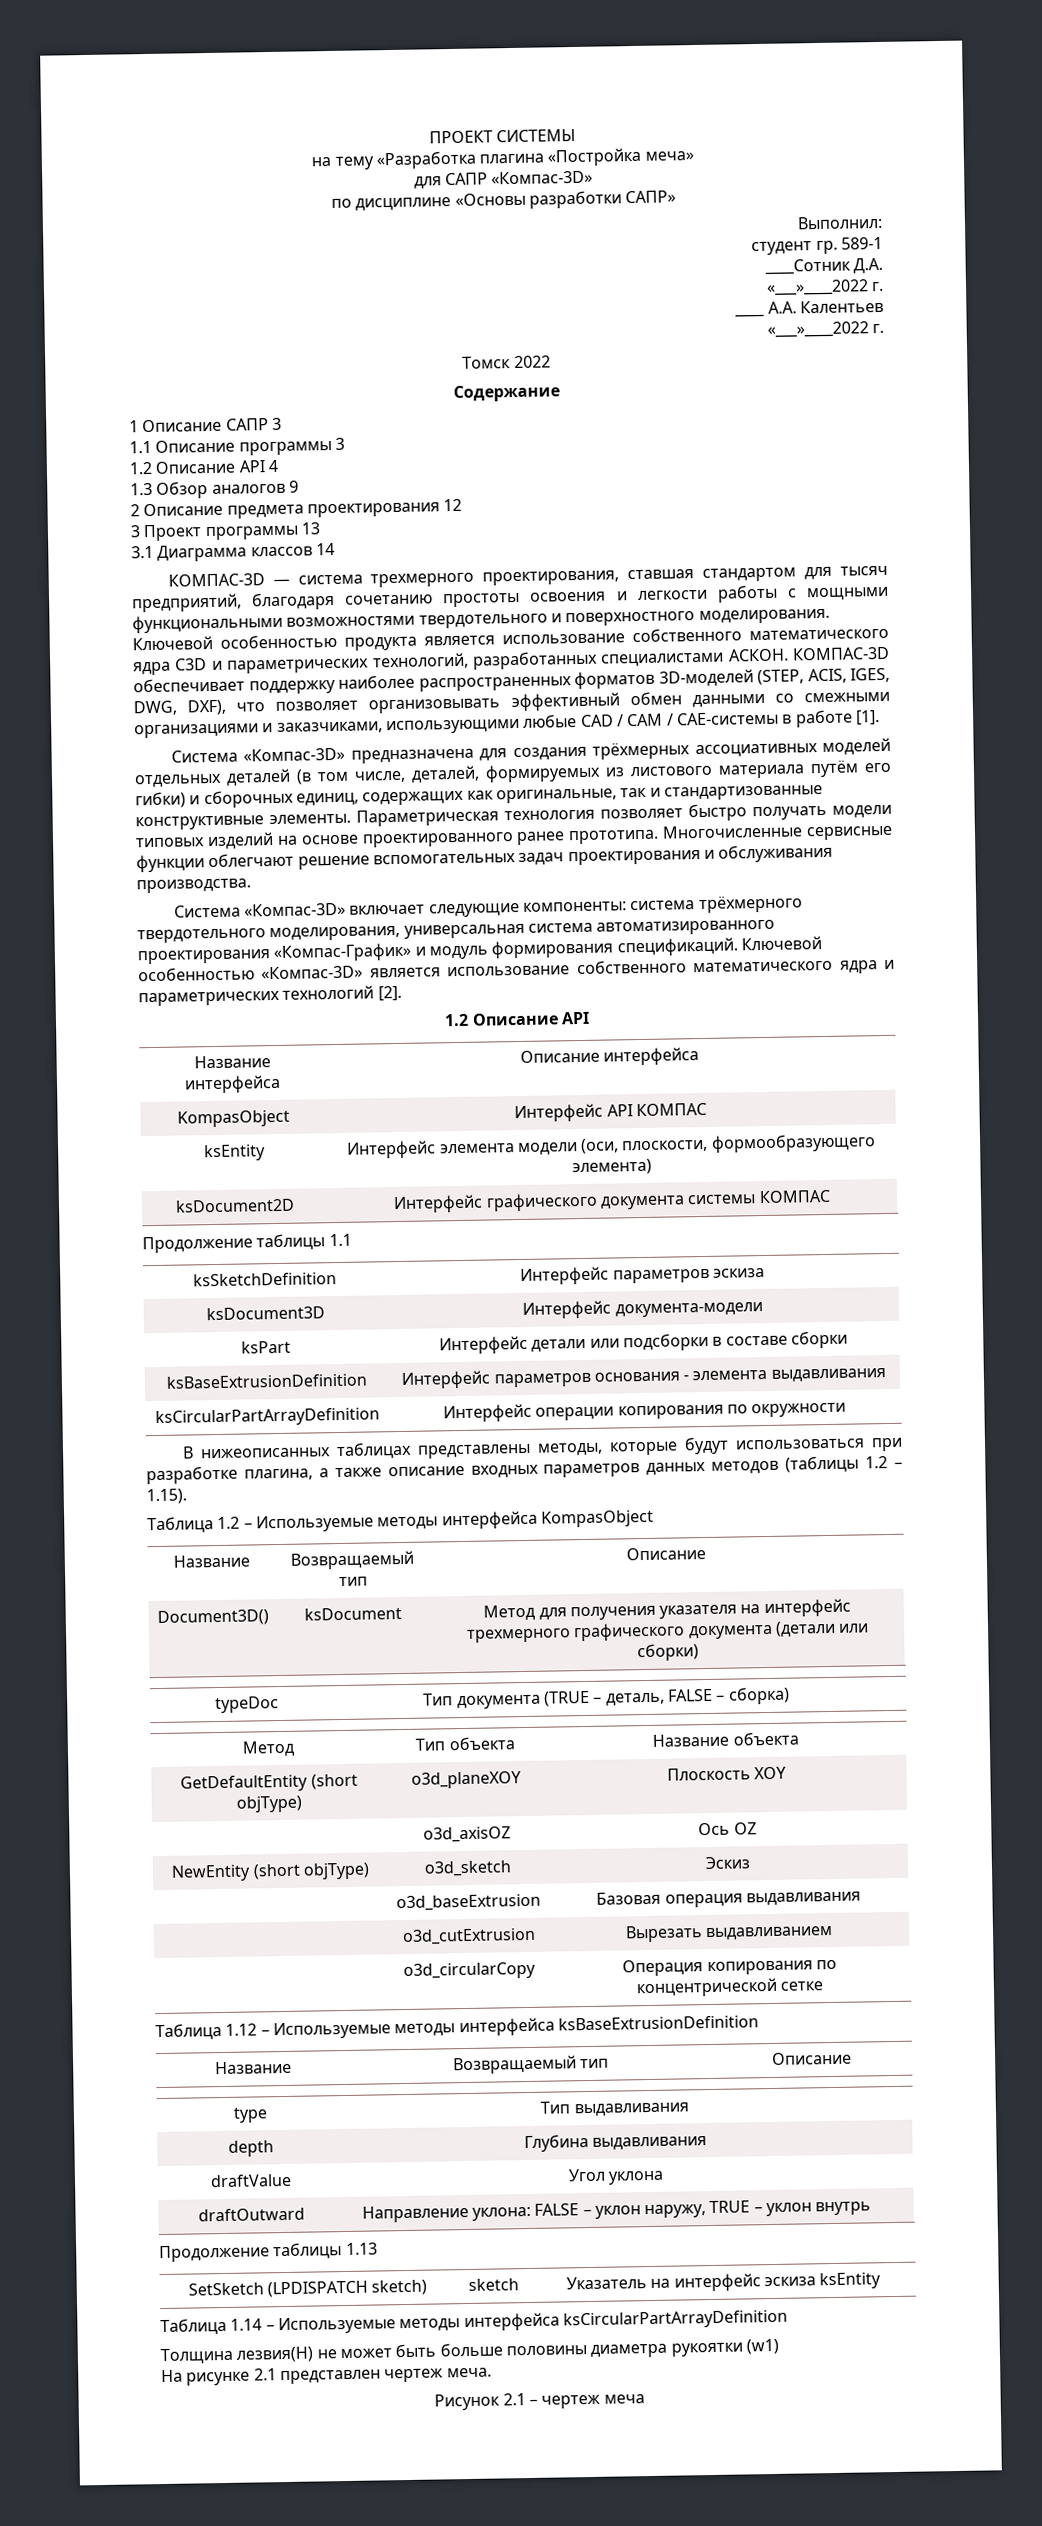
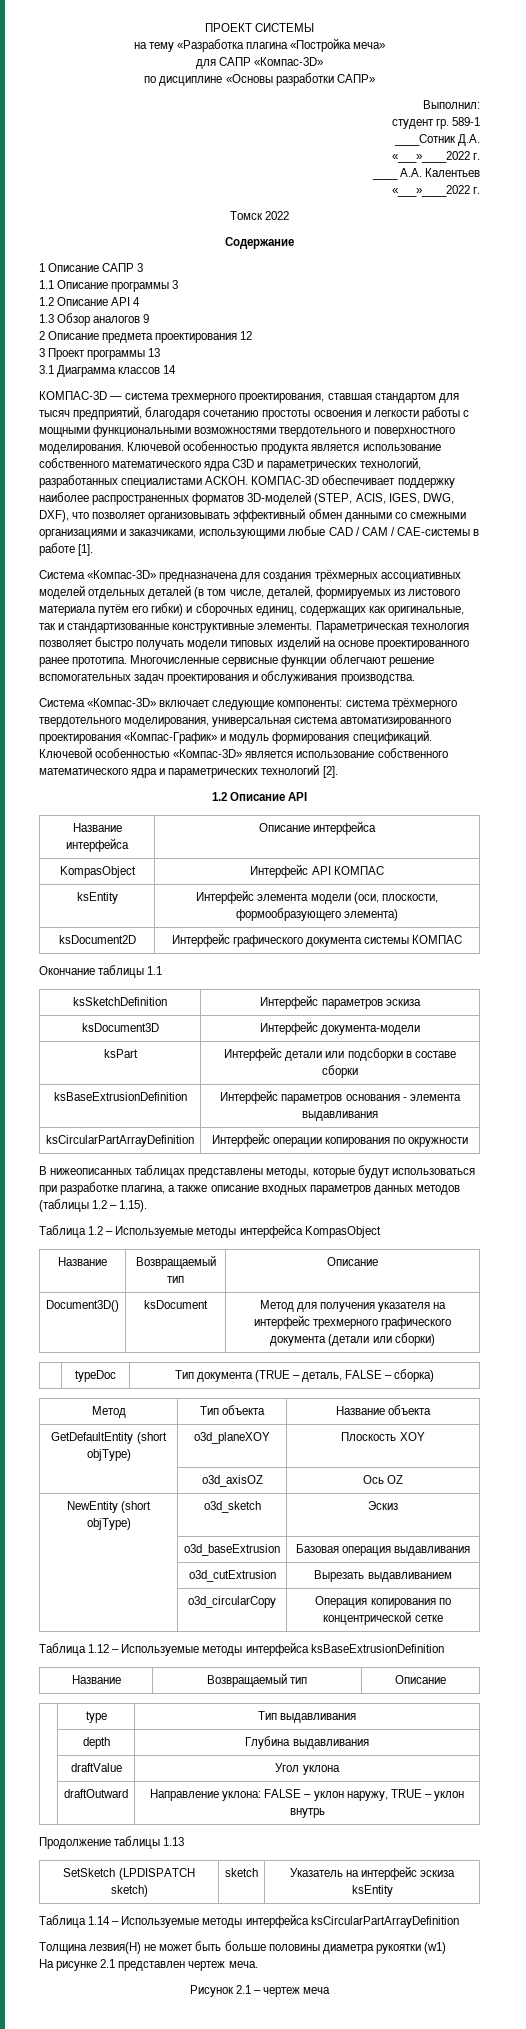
[142,1235,253,1254] Продолжение -> [39,966,95,975] Окончание

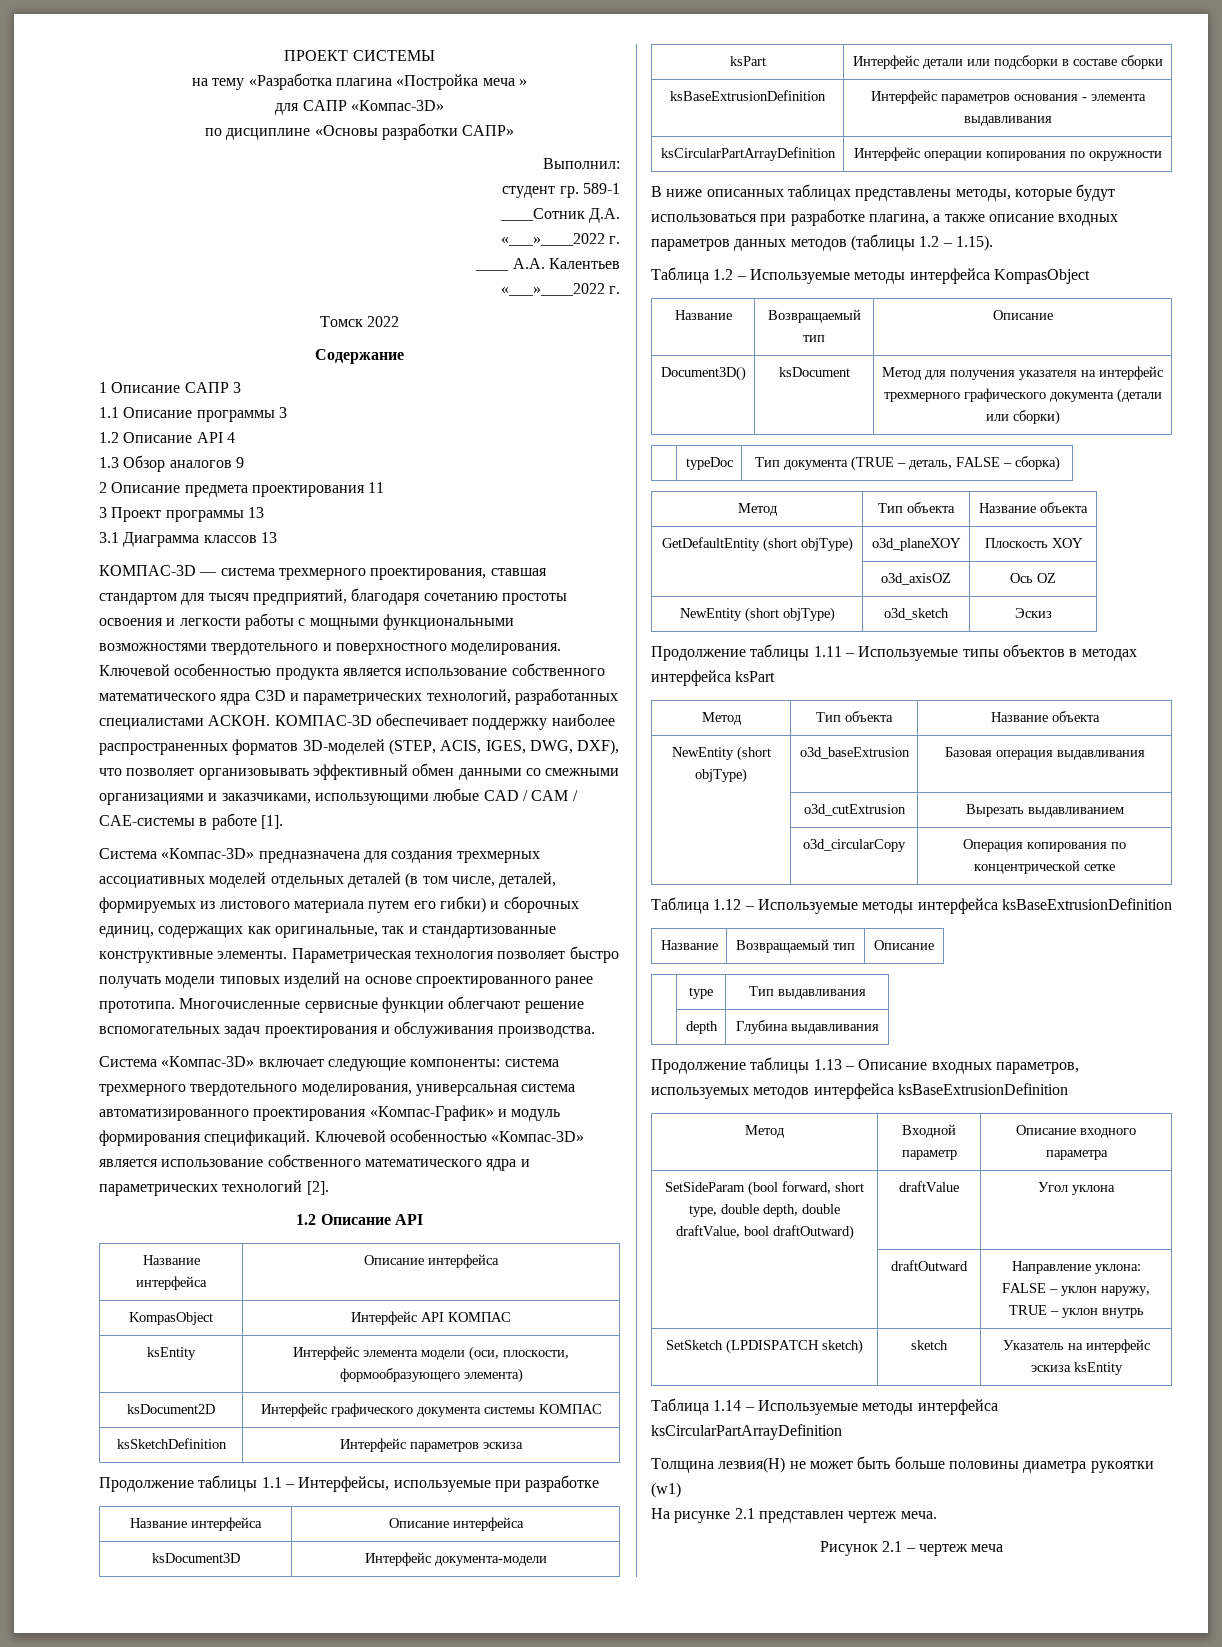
[353,42,386,49] меча» -> [482,78,527,86] меча »
[240,331,253,340] 12 -> [368,482,385,493] 11
[163,365,177,374] 14 -> [260,532,277,543] 13
[314,570,378,582] трёхмерных -> [456,851,540,863] трехмерных
[98,604,130,616] путём -> [368,901,410,913] путем
[376,640,469,650] проектированного -> [415,976,551,988] спроектированного
[391,698,457,710] трёхмерного -> [99,1084,186,1096] трехмерного
[39,965,163,978] // Окончание таблицы 1.1 -> (602, 1409) none
(421, 1002) none -> [99,1475,600,1492] [130,1517,262,1531] [388,1517,524,1531] // Продолжение таблицы 1.1 – Интерфейсы, используемые при разработке // Название интерфейса | Описание интерфейса
[50,1168,133,1175] нижеописанных -> [666,189,784,197] ниже описанных
(398, 1505) // -> [651,644,1137,661] [651,670,776,686] [701,712,742,725] [816,711,893,722] [990,711,1100,722] [671,746,771,761] [695,768,747,783] // Продолжение таблицы 1.11 – Используемые типы объектов в методах интерфейса ksPart // Метод | Тип объекта | Название объекта // NewEntity (short objType)
(369, 1744) // -> [651,1057,1079,1074] [651,1083,1068,1099] [745,1125,785,1138] [902,1124,956,1138] [901,1150,957,1160] [1016,1125,1136,1138] [1045,1150,1108,1160] [665,1181,864,1196] [689,1204,840,1217] [675,1225,854,1240] // Продолжение таблицы 1.13 – Описание входных параметров, используемых методов интерфейса ksBaseExtrusionDefinition // Метод | Входной параметр | Описание входного параметра // SetSideParam (bool forward, short type, double depth, double draftValue, bool draftOutward)
[39,1836,185,1849] // Продолжение таблицы 1.13 -> (1144, 1313) none

